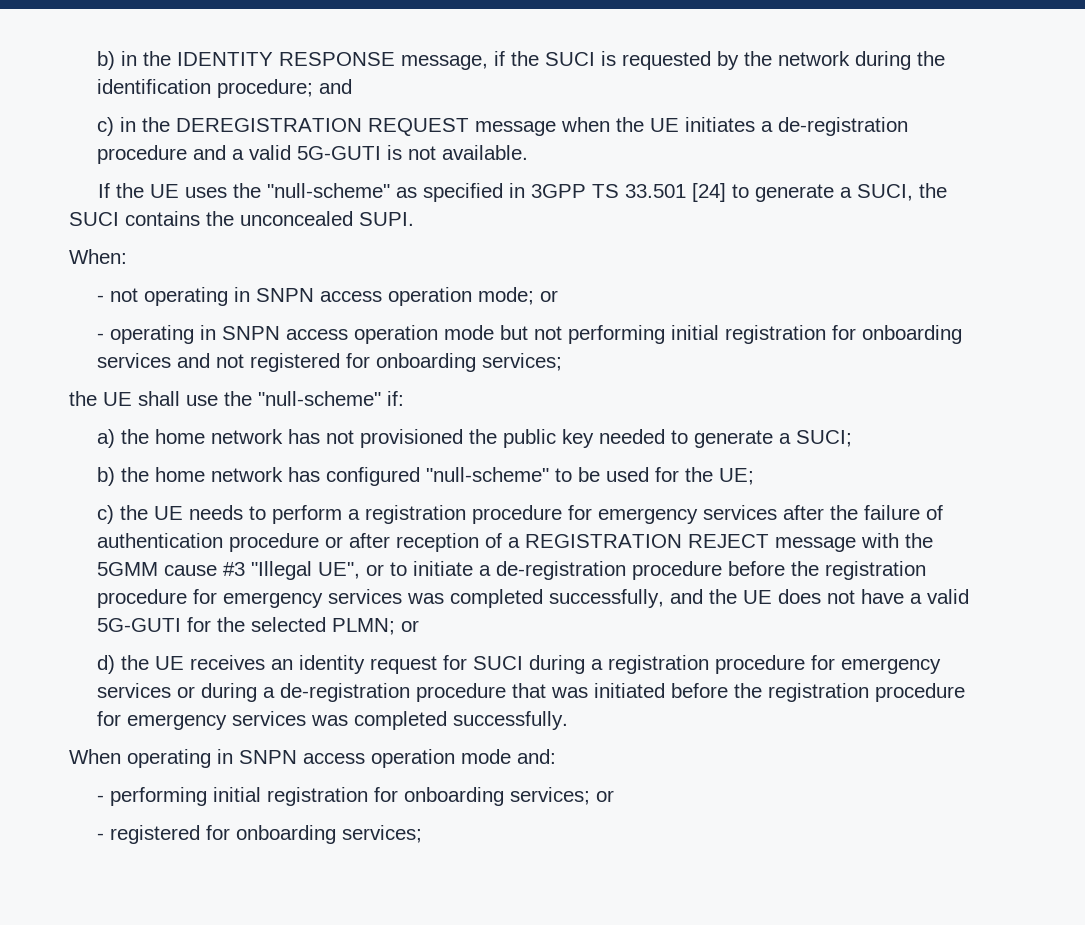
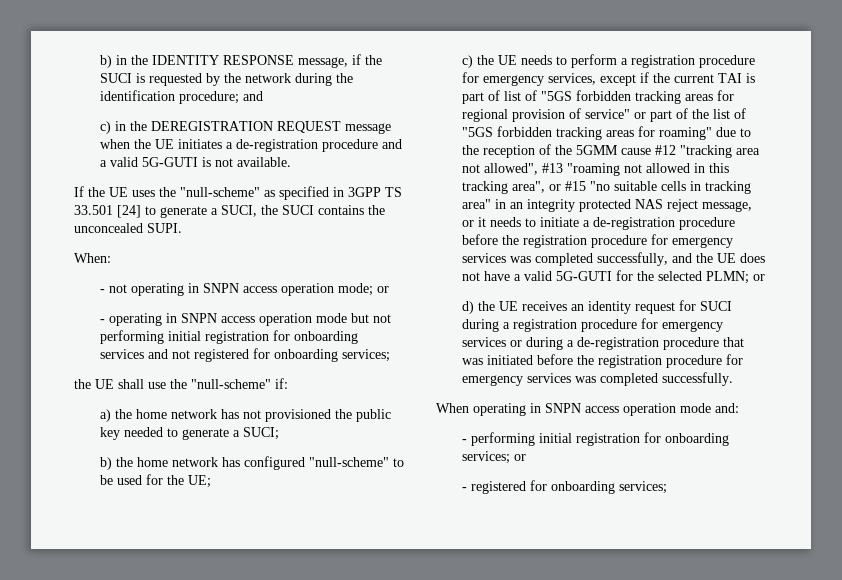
[703,505,944,520] [97,533,934,552] [97,561,385,580] services after the failure of authentication procedure or after reception of a REGISTRATION REJECT message with the 5GMM cause #3 "Illegal UE", or -> [548,72,756,86] [462,90,735,104] [462,108,747,122] [462,126,752,140] [462,144,761,158] [462,163,730,176] [462,181,752,194] [462,199,753,212] [462,217,522,227] services, except if the current TAI is part of list of "5GS forbidden tracking areas for regional provision of service" or part of the list of "5GS forbidden tracking areas for roaming" due to the reception of the 5GMM cause #12 "tracking area not allowed", #13 "roaming not allowed in this tracking area", or #15 "no suitable cells in tracking area" in an integrity protected NAS reject message, or it needs

